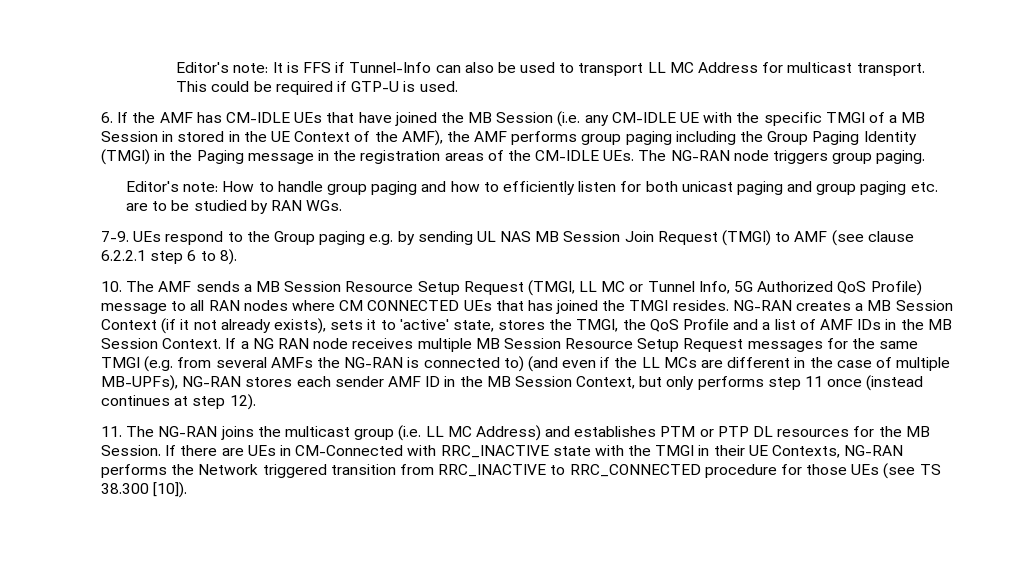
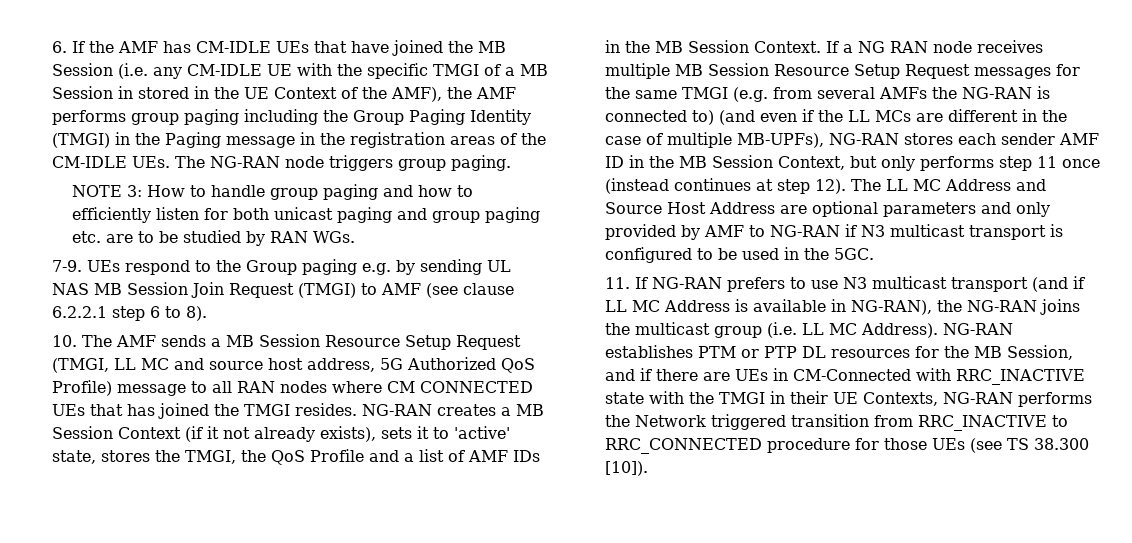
[176,62,925,76] [176,81,458,95] Editor's note: It is FFS if Tunnel-Info can also be used to transport LL MC Address for multicast transport. This could be required if GTP-U is used. // -> (51, 47) none
[126,181,219,192] Editor's note: -> [72,185,143,197] NOTE 3:
[629,281,730,294] or Tunnel Info, -> [173,358,375,372] and source host address,
[101,426,155,437] // 11. The -> [850,179,1046,191] [604,201,1050,217] [604,224,1063,240] [604,247,874,263] [604,276,1085,292] [604,299,962,315] The LL MC Address and Source Host Address are optional parameters and only provided by AMF to NG-RAN if N3 multicast transport is configured to be used in the 5GC. // 11. If NG-RAN prefers to use N3 multicast transport (and if LL MC Address is available in NG-RAN), the
[475,425,571,441] Address) and -> [860,323,1013,338] Address). NG-RAN
[101,445,177,456] Session. If -> [1006,345,1073,360] [604,368,652,381] Session, and if

